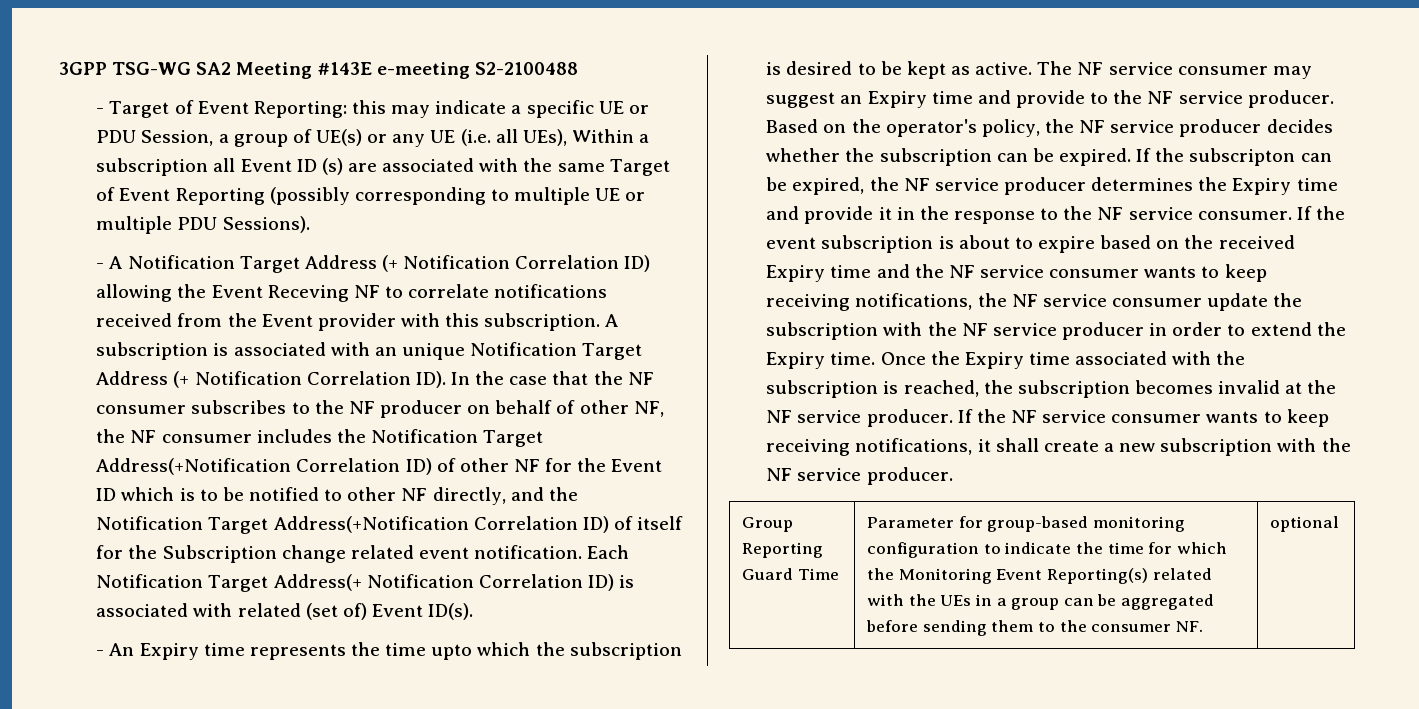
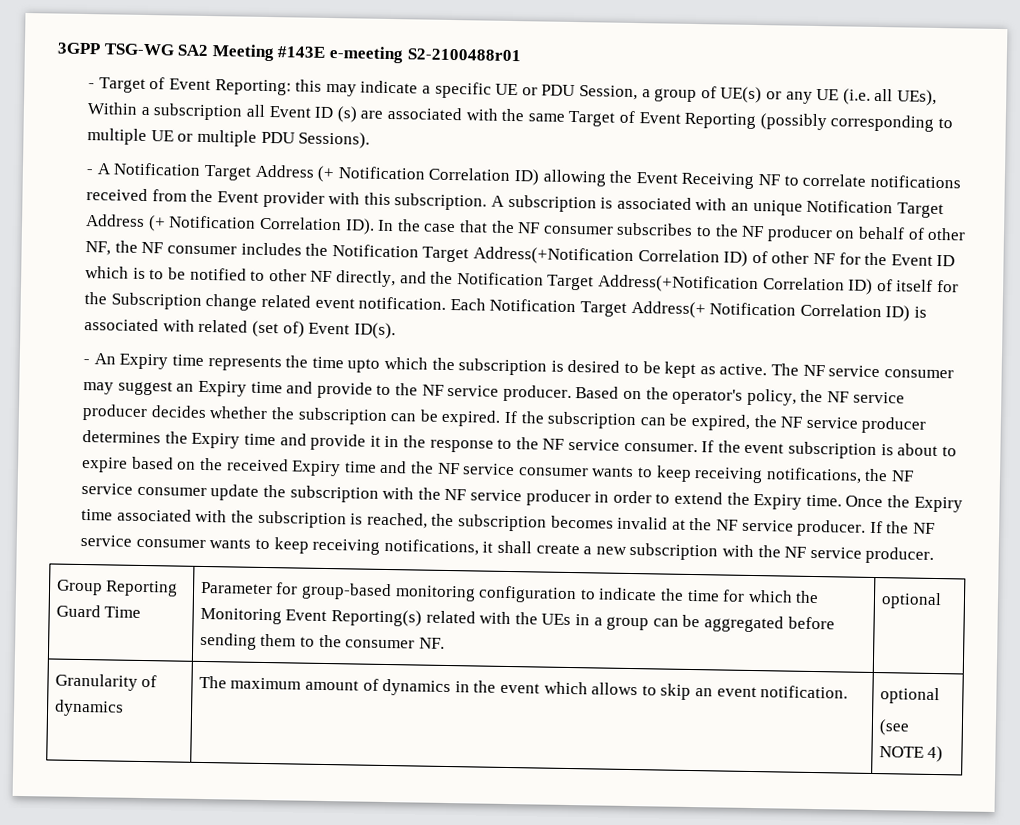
[474,62,578,75] S2-2100488 -> [406,48,521,62] S2-2100488r01
[267,285,349,302] Receving -> [681,172,755,189] Receiving
[1189,148,1296,166] subscripton -> [547,411,638,430] subscription
(1340, 524) none -> [54,673,158,691] [53,699,124,717] [198,675,849,701] [879,687,940,705] [878,719,910,736] [878,745,944,763] // Granularity of dynamics | The maximum amount of dynamics in the event which allows to skip an event notification. | optional // (see NOTE 4)

